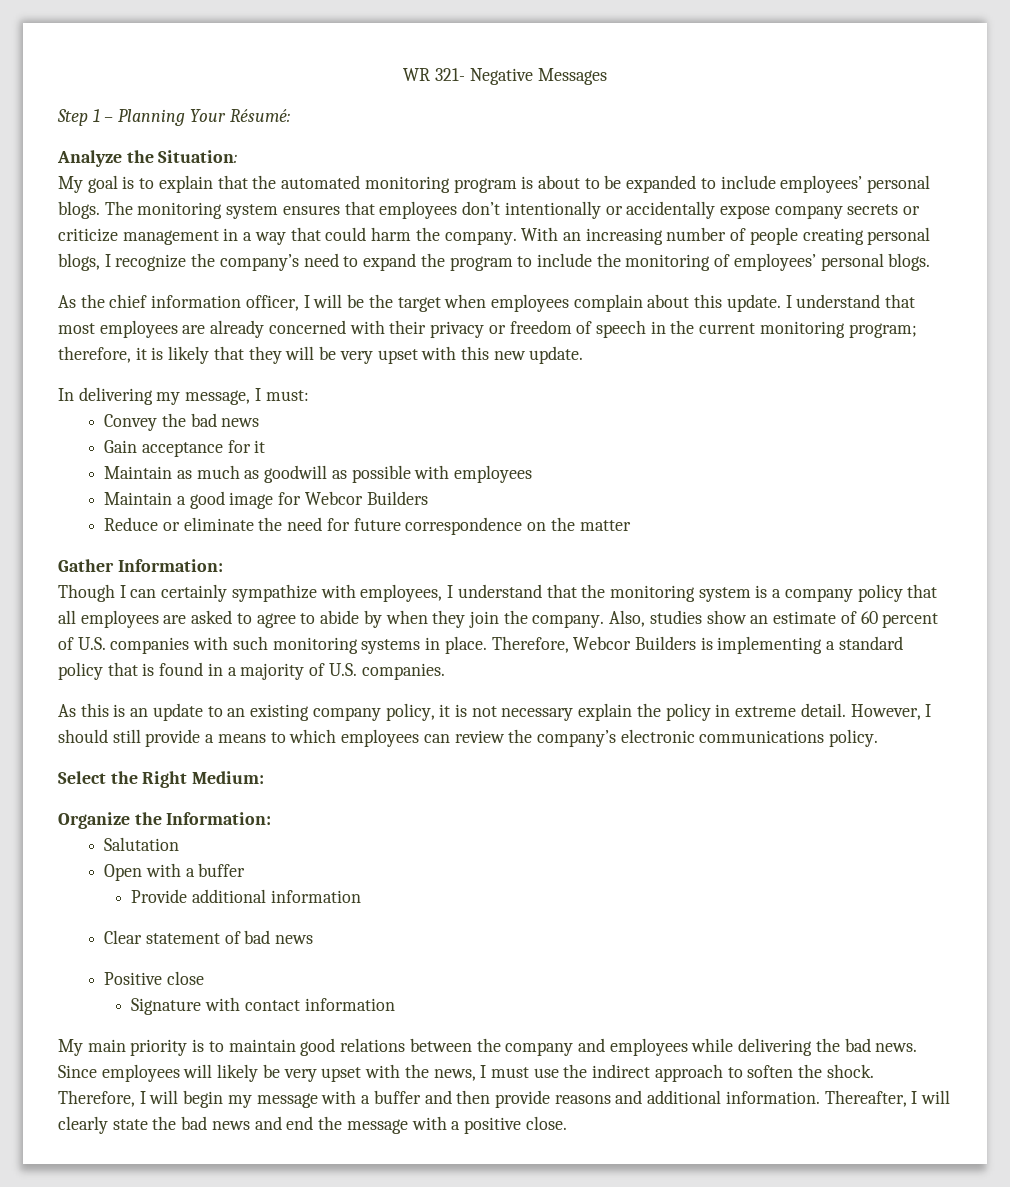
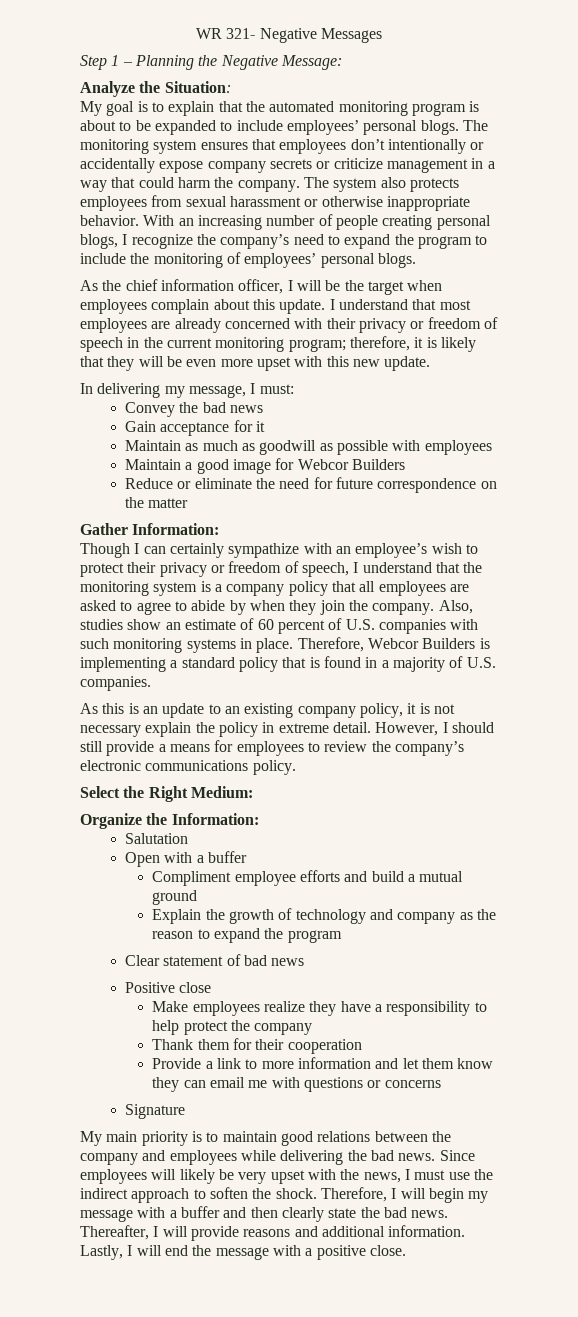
[189,109,290,122] Your Résumé: -> [198,55,342,70] the Negative Message:
(517, 238) none -> [303,177,459,192] [80,195,470,211] [80,215,139,226] The system also protects employees from sexual harassment or otherwise inappropriate behavior.
[339,351,373,364] very -> [186,359,253,367] even more
[360,584,443,602] employees, -> [335,543,478,558] [80,561,349,577] an employee’s wish to protect their privacy or freedom of speech,
[270,729,450,747] to which employees can -> [214,740,320,756] for employees to
[131,889,361,903] Provide additional information -> [152,870,464,886] [152,890,198,905] [152,908,497,924] [152,928,342,943] Compliment employee efforts and build a mutual ground // Explain the growth of technology and company as the reason to expand the program
[131,997,395,1015] Signature with contact information -> [152,1001,487,1016] [152,1020,313,1035] [152,1038,362,1054] [152,1057,494,1069] [152,1077,441,1092] [125,1104,186,1119] Make employees realize they have a responsibility to help protect the company // Thank them for their cooperation // Provide a link to more information and let them know they can email me with questions or concerns // Signature
(491, 1097) none -> [281,1207,449,1222] [80,1225,188,1240] clearly state the bad news. Thereafter, I will
[824,1090,951,1107] [58,1116,282,1134] Thereafter, I will clearly state the bad news and -> [80,1245,162,1260] Lastly, I will

